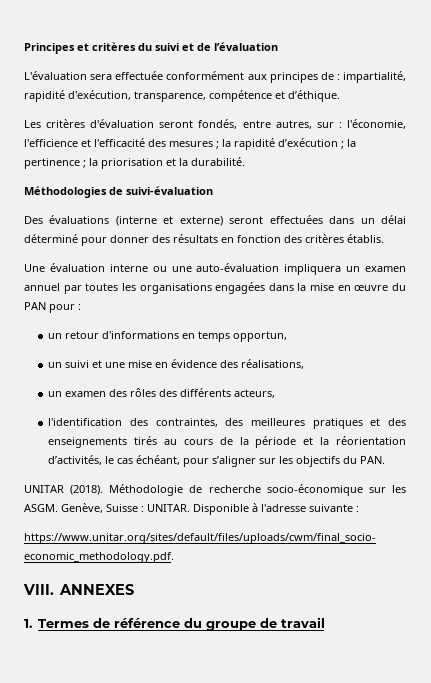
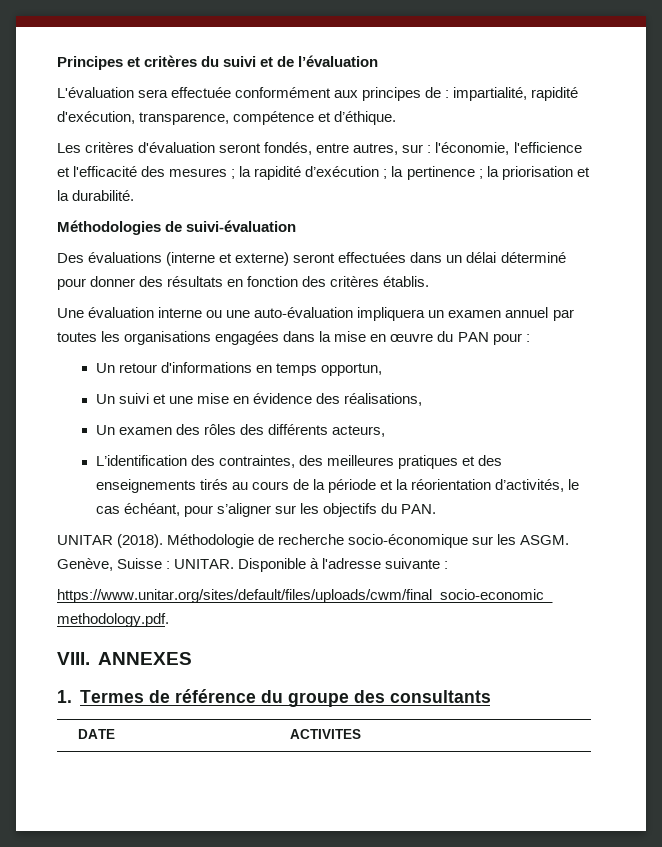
[48,333,63,339] un -> [95,363,115,373] Un
[48,362,63,368] un -> [95,394,115,404] Un
[48,391,63,397] un -> [95,425,115,435] Un
[48,418,123,426] l'identification -> [95,455,187,466] L’identification
[259,617,325,628] de travail -> [353,690,491,703] [77,729,115,739] [289,729,361,739] des consultants // DATE | ACTIVITES

